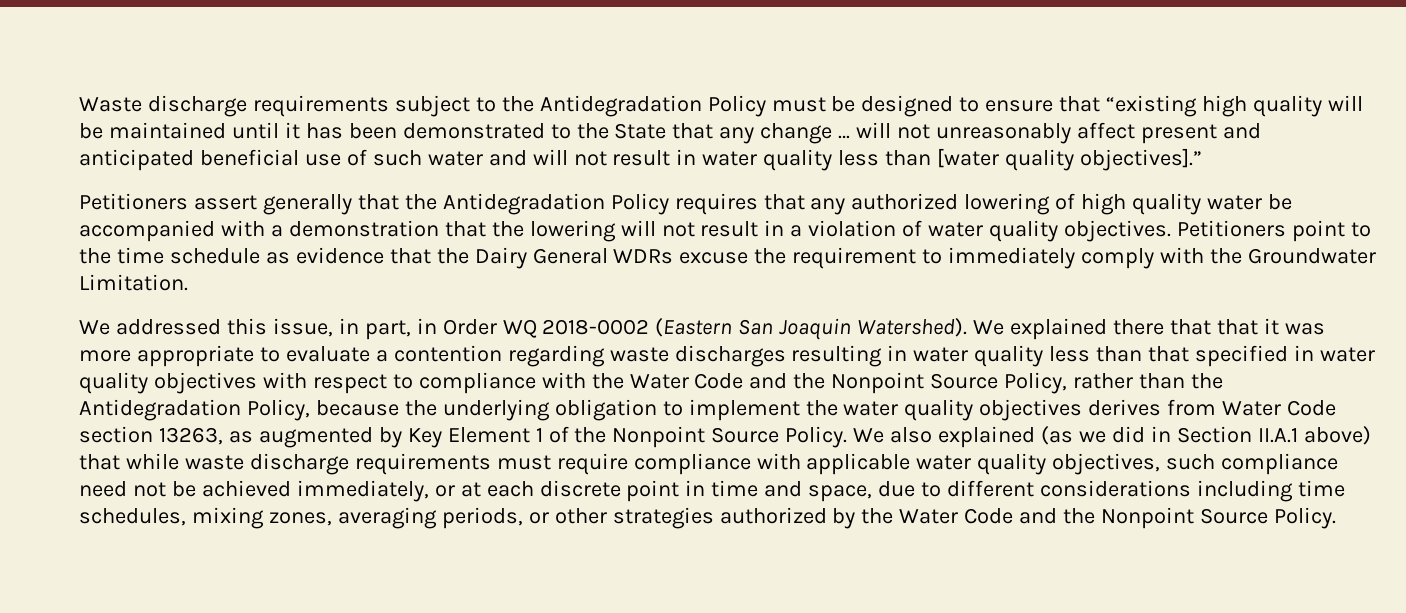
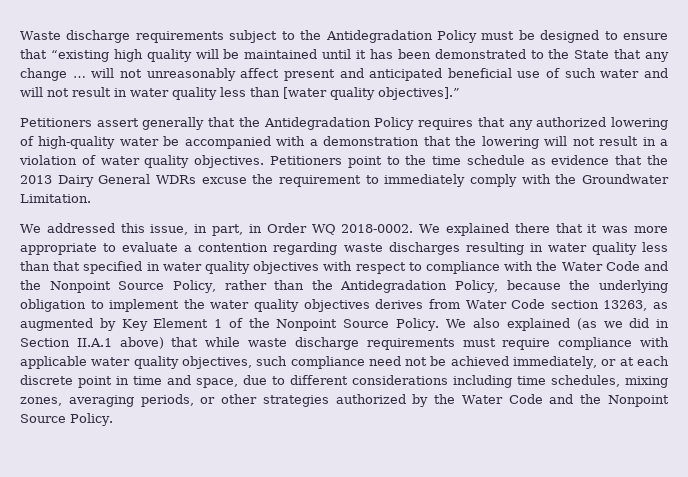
[1081,193,1202,215] high quality -> [38,136,116,149] high-quality
(469, 256) none -> [20,175,52,184] 2013
[542,318,968,340] 2018-0002 (Eastern San Joaquin Watershed). -> [341,224,414,233] 2018-0002.
[1216,319,1258,335] that -> (583, 228) none

